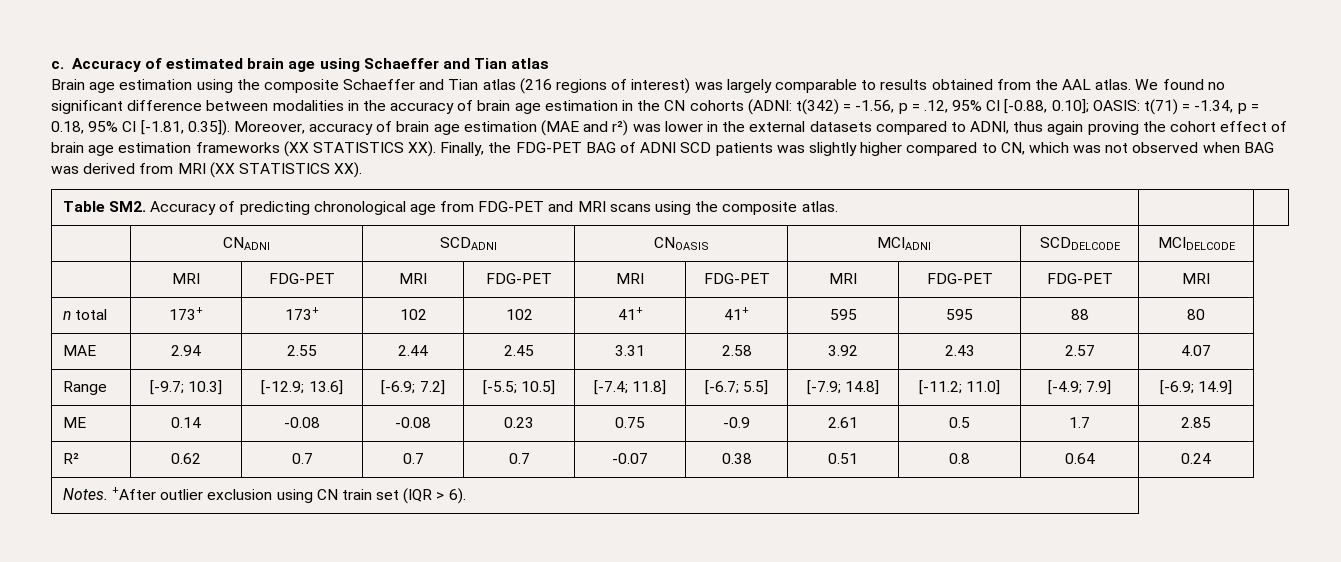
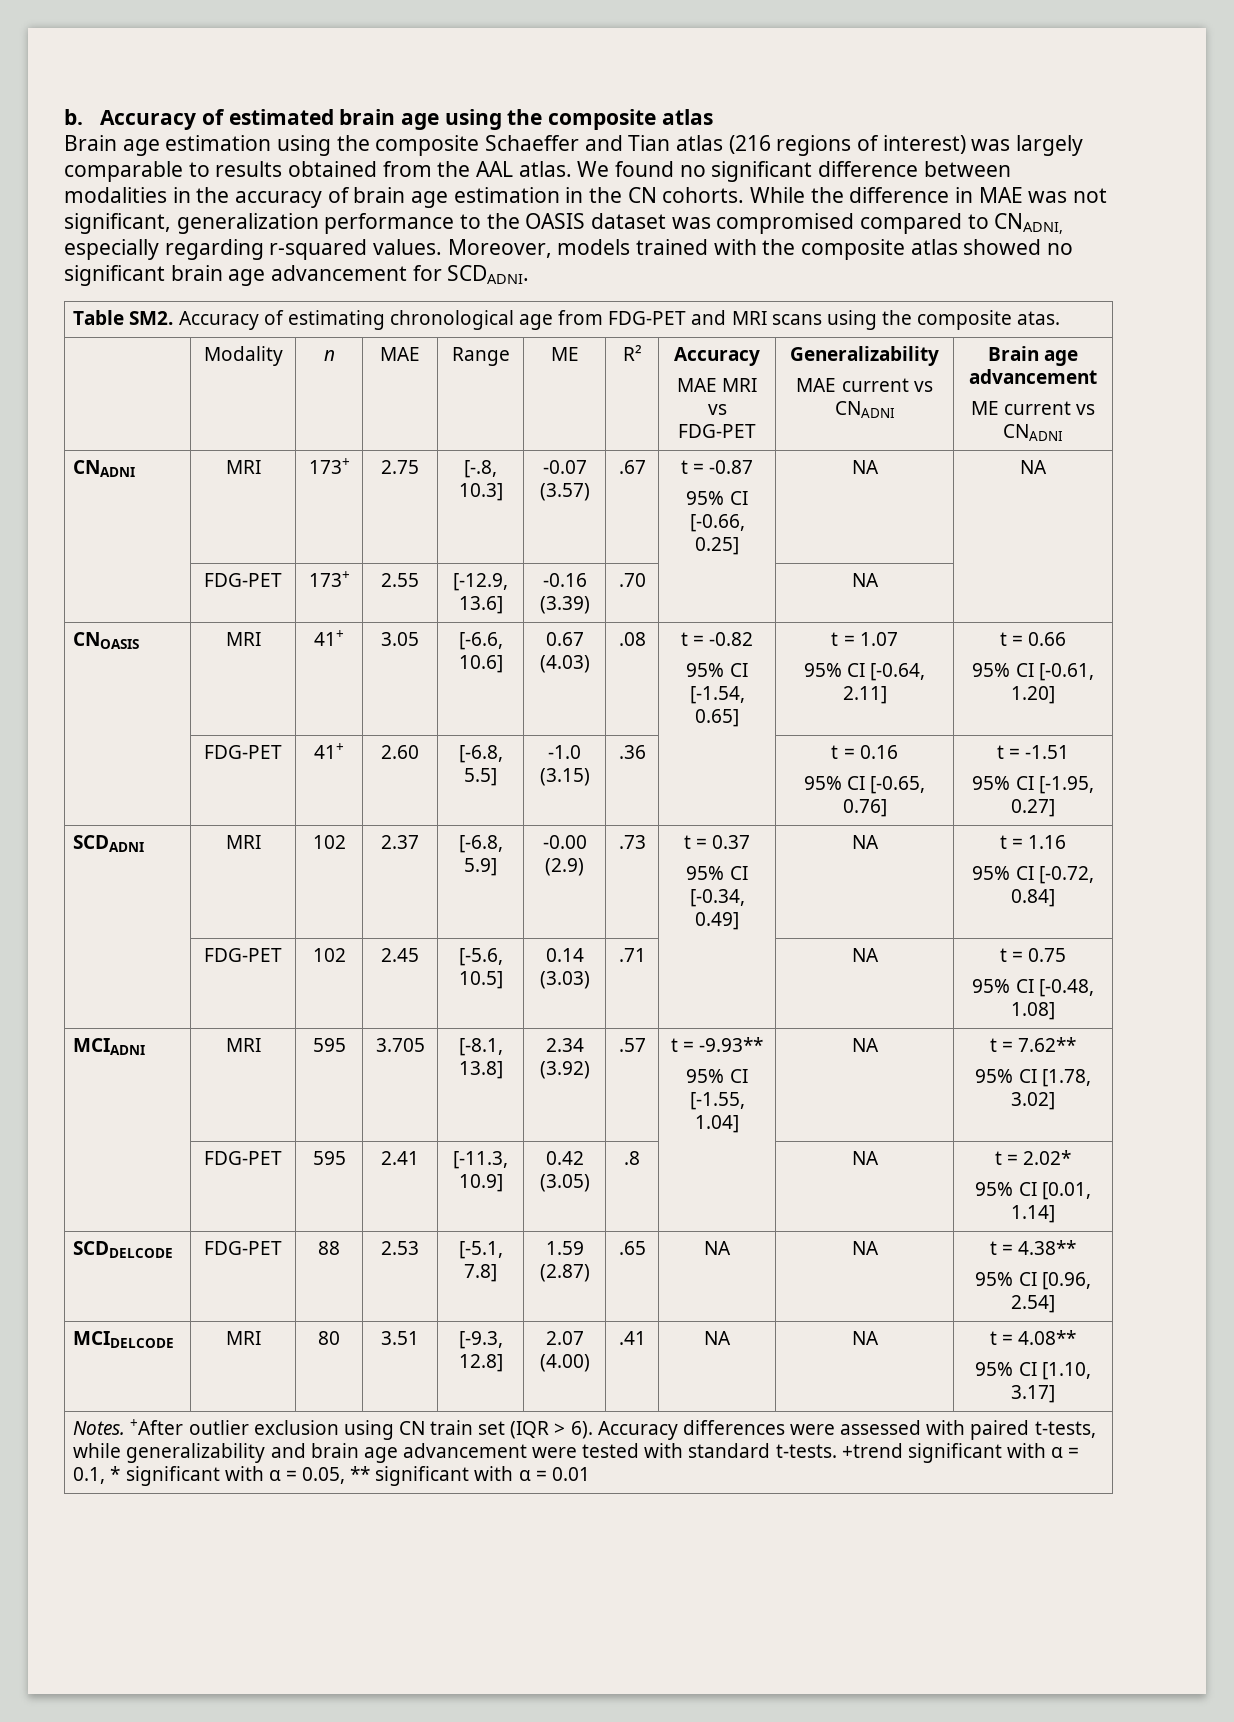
[51,61,64,69] c. -> [64,109,83,125] b.
[363,58,508,69] Schaeffer and Tian -> [507,109,656,130] the composite
[689,99,1259,115] [51,120,1288,136] [51,141,1274,157] [51,162,363,178] cohorts (ADNI: t(342) = -1.56, p = .12, 95% CI [-0.88, 0.10]; OASIS: t(71) = -1.34, p = 0.18, 95% CI [-1.81, 0.35]). Moreover, accuracy of brain age estimation (MAE and r²) was lower in the external datasets compared to ADNI, thus again proving the cohort effect of brain age estimation frameworks (XX STATISTICS XX). Finally, the FDG-PET BAG of ADNI SCD patients was slightly higher compared to CN, which was not observed when BAG was derived from MRI (XX STATISTICS XX). -> [662,187,1108,203] [64,213,1064,234] [64,239,1074,260] [64,265,530,286] cohorts. While the difference in MAE was not significant, generalization performance to the OASIS dataset was compromised compared to CNADNI, especially regarding r-squared values. Moreover, models trained with the composite atlas showed no significant brain age advancement for SCDADNI.
[239,201,310,215] predicting -> [287,310,385,330] estimating
[801,201,838,212] [223,237,270,250] [440,237,497,250] [653,237,709,250] [877,237,931,250] [1039,237,1120,250] [1157,237,1235,250] [172,273,200,284] [269,273,335,284] [399,273,427,284] [486,273,552,284] [616,273,644,284] [703,273,770,284] [829,273,857,284] [926,273,993,284] [1046,273,1113,284] [1182,273,1210,284] [62,309,107,320] [169,307,203,320] [285,307,319,320] [399,309,427,320] [505,309,533,320] [617,307,643,320] [724,307,749,320] [829,309,857,320] [946,309,973,320] [1070,309,1089,320] [1187,309,1205,320] [62,345,96,356] [171,345,201,356] [287,345,317,356] [398,345,428,356] [504,345,534,356] [615,345,645,356] [721,345,752,356] [828,345,858,356] [944,345,975,356] [1064,345,1095,356] [1181,345,1211,356] [62,381,107,395] [149,380,223,395] [261,380,343,395] [381,380,445,395] [482,380,556,395] [593,380,667,395] [704,380,769,395] [806,380,880,395] [918,380,1001,395] [1047,380,1112,395] [1159,380,1233,395] [62,417,86,428] [171,417,201,428] [284,417,320,428] [395,417,431,428] [504,417,534,428] [615,417,645,428] [723,417,750,428] [828,417,858,428] [949,417,970,428] [1069,417,1090,428] [1181,417,1211,428] [62,453,79,464] [171,453,201,464] [291,453,313,464] [402,453,424,464] [508,453,530,464] [612,453,648,464] [721,453,752,464] [828,453,858,464] [949,453,970,464] [1064,453,1095,464] [1181,453,1211,464] atlas. | | // | CNADNI | SCDADNI | CNOASIS | MCIADNI | SCDDELCODE | MCIDELCODE // | MRI | FDG-PET | MRI | FDG-PET | MRI | FDG-PET | MRI | FDG-PET | FDG-PET | MRI // n total | 173+ | 173+ | 102 | 102 | 41+ | 41+ | 595 | 595 | 88 | 80 // MAE | 2.94 | 2.55 | 2.44 | 2.45 | 3.31 | 2.58 | 3.92 | 2.43 | 2.57 | 4.07 // Range | [-9.7; 10.3] | [-12.9; 13.6] | [-6.9; 7.2] | [-5.5; 10.5] | [-7.4; 11.8] | [-6.7; 5.5] | [-7.9; 14.8] | [-11.2; 11.0] | [-4.9; 7.9] | [-6.9; 14.9] // ME | 0.14 | -0.08 | -0.08 | 0.23 | 0.75 | -0.9 | 2.61 | 0.5 | 1.7 | 2.85 // R² | 0.62 | 0.7 | 0.7 | 0.7 | -0.07 | 0.38 | 0.51 | 0.8 | 0.64 | 0.24 -> [1017,311,1061,325] [203,346,283,366] [323,350,335,361] [380,347,420,361] [451,347,510,366] [550,347,579,361] [622,345,642,361] [674,347,760,366] [676,378,758,392] [707,404,727,415] [678,424,756,438] [790,346,939,366] [796,378,933,392] [834,401,895,418] [987,346,1079,366] [969,369,1097,384] [970,401,1096,415] [1003,424,1063,441] [73,460,136,477] [225,460,261,474] [308,458,350,474] [381,460,419,474] [464,460,497,478] [458,483,503,501] [542,460,587,474] [539,483,590,501] [618,460,646,474] [680,460,754,474] [686,491,748,505] [689,514,745,532] [695,537,739,555] [851,460,879,474] [1020,460,1047,474] [204,573,282,587] [308,571,350,587] [381,573,419,587] [453,573,508,591] [458,596,503,614] [542,573,587,587] [539,596,590,614] [618,573,646,587] [851,573,879,587] [73,632,140,649] [225,632,261,646] [314,630,344,646] [381,632,419,646] [458,632,503,650] [458,655,503,673] [545,632,584,646] [539,655,590,673] [618,632,646,646] [680,632,754,646] [686,663,748,677] [689,686,745,704] [695,709,739,727] [831,632,898,646] [803,663,926,681] [842,686,887,704] [999,632,1067,646] [972,663,1094,681] [1011,686,1055,704] [204,745,282,759] [314,743,344,759] [381,745,419,759] [458,745,503,763] [464,768,497,786] [548,745,581,759] [539,768,590,786] [618,745,646,759] [831,745,898,759] [803,776,926,794] [842,799,887,817] [996,745,1070,759] [972,776,1094,794] [1011,799,1055,817] [73,835,145,852] [225,835,261,849] [312,835,346,849] [381,835,419,849] [458,835,503,853] [464,858,497,876] [542,835,587,849] [545,858,584,876] [618,835,646,849] [683,835,751,849] [686,866,748,880] [689,889,745,907] [695,912,739,930] [851,835,879,849] [999,835,1067,849] [972,866,1094,884] [1011,889,1055,907] [204,948,282,962] [312,948,346,962] [381,948,419,962] [458,948,503,966] [458,971,503,989] [545,948,584,962] [539,971,590,989] [618,948,646,962] [851,948,879,962] [999,948,1067,962] [972,979,1094,997] [1011,1002,1055,1020] [73,1038,146,1055] [225,1038,261,1052] [312,1038,346,1052] [375,1038,425,1052] [458,1038,503,1056] [458,1061,503,1079] [545,1038,584,1052] [539,1061,590,1079] [618,1038,646,1052] [670,1037,764,1052] [686,1069,748,1083] [689,1092,745,1110] [695,1115,739,1133] [851,1038,879,1052] [989,1037,1077,1052] [975,1069,1091,1087] [1011,1092,1055,1110] [204,1151,282,1165] [312,1151,346,1165] [381,1151,419,1165] [453,1151,508,1169] [458,1174,503,1192] [545,1151,584,1165] [539,1174,590,1192] [624,1151,640,1165] [851,1151,879,1165] [994,1150,1072,1165] [975,1182,1091,1200] [1011,1205,1055,1223] [73,1241,174,1258] [204,1241,282,1255] [318,1241,340,1255] [381,1241,419,1255] [458,1241,503,1259] [464,1264,497,1282] [545,1241,584,1255] [539,1264,590,1282] [618,1241,646,1255] [704,1241,731,1255] [851,1241,879,1255] [989,1240,1077,1255] [975,1272,1091,1290] [1011,1295,1055,1313] [73,1331,175,1348] [225,1331,261,1345] [318,1331,340,1345] [381,1331,419,1345] [458,1331,503,1349] [458,1354,503,1372] [545,1331,584,1345] [539,1354,590,1372] [618,1331,646,1345] [704,1331,731,1345] [851,1331,879,1345] [989,1330,1077,1345] [975,1362,1091,1380] [1011,1385,1055,1403] atas. // | Modality | n | MAE | Range | ME | R² | Accuracy // MAE MRI vs FDG-PET | Generalizability // MAE current vs CNADNI | Brain age advancement // ME current vs CNADNI // CNADNI | MRI | 173+ | 2.75 | [-.8, 10.3] | -0.07 (3.57) | .67 | t = -0.87 // 95% CI [-0.66, 0.25] | NA | NA // | FDG-PET | 173+ | 2.55 | [-12.9, 13.6] | -0.16 (3.39) | .70 | | NA | // CNOASIS | MRI | 41+ | 3.05 | [-6.6, 10.6] | 0.67 (4.03) | .08 | t = -0.82 // 95% CI [-1.54, 0.65] | t = 1.07 // 95% CI [-0.64, 2.11] | t = 0.66 // 95% CI [-0.61, 1.20] // | FDG-PET | 41+ | 2.60 | [-6.8, 5.5] | -1.0 (3.15) | .36 | | t = 0.16 // 95% CI [-0.65, 0.76] | t = -1.51 // 95% CI [-1.95, 0.27] // SCDADNI | MRI | 102 | 2.37 | [-6.8, 5.9] | -0.00 (2.9) | .73 | t = 0.37 // 95% CI [-0.34, 0.49] | NA | t = 1.16 // 95% CI [-0.72, 0.84] // | FDG-PET | 102 | 2.45 | [-5.6, 10.5] | 0.14 (3.03) | .71 | | NA | t = 0.75 // 95% CI [-0.48, 1.08] // MCIADNI | MRI | 595 | 3.705 | [-8.1, 13.8] | 2.34 (3.92) | .57 | t = -9.93** // 95% CI [-1.55, 1.04] | NA | t = 7.62** // 95% CI [1.78, 3.02] // | FDG-PET | 595 | 2.41 | [-11.3, 10.9] | 0.42 (3.05) | .8 | | NA | t = 2.02* // 95% CI [0.01, 1.14] // SCDDELCODE | FDG-PET | 88 | 2.53 | [-5.1, 7.8] | 1.59 (2.87) | .65 | NA | NA | t = 4.38** // 95% CI [0.96, 2.54] // MCIDELCODE | MRI | 80 | 3.51 | [-9.3, 12.8] | 2.07 (4.00) | .41 | NA | NA | t = 4.08** // 95% CI [1.10, 3.17]
(466, 496) none -> [597,1420,1096,1440] [73,1443,1080,1463] [73,1466,590,1486] Accuracy differences were assessed with paired t-tests, while generalizability and brain age advancement were tested with standard t-tests. +trend significant with α = 0.1, * significant with α = 0.05, ** significant with α = 0.01

